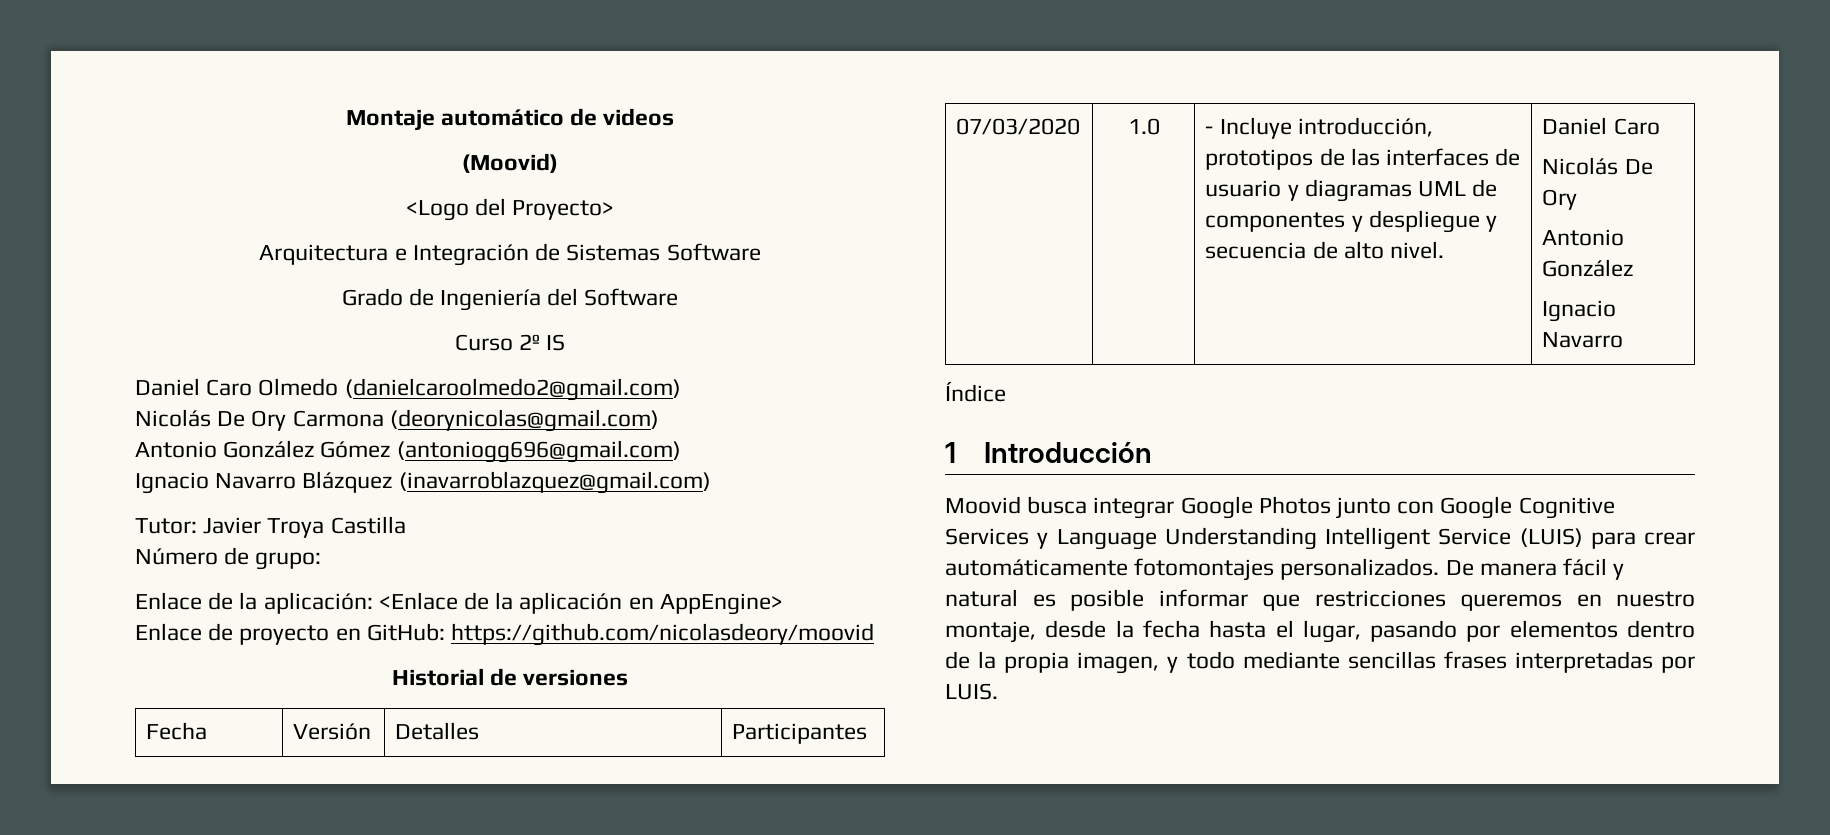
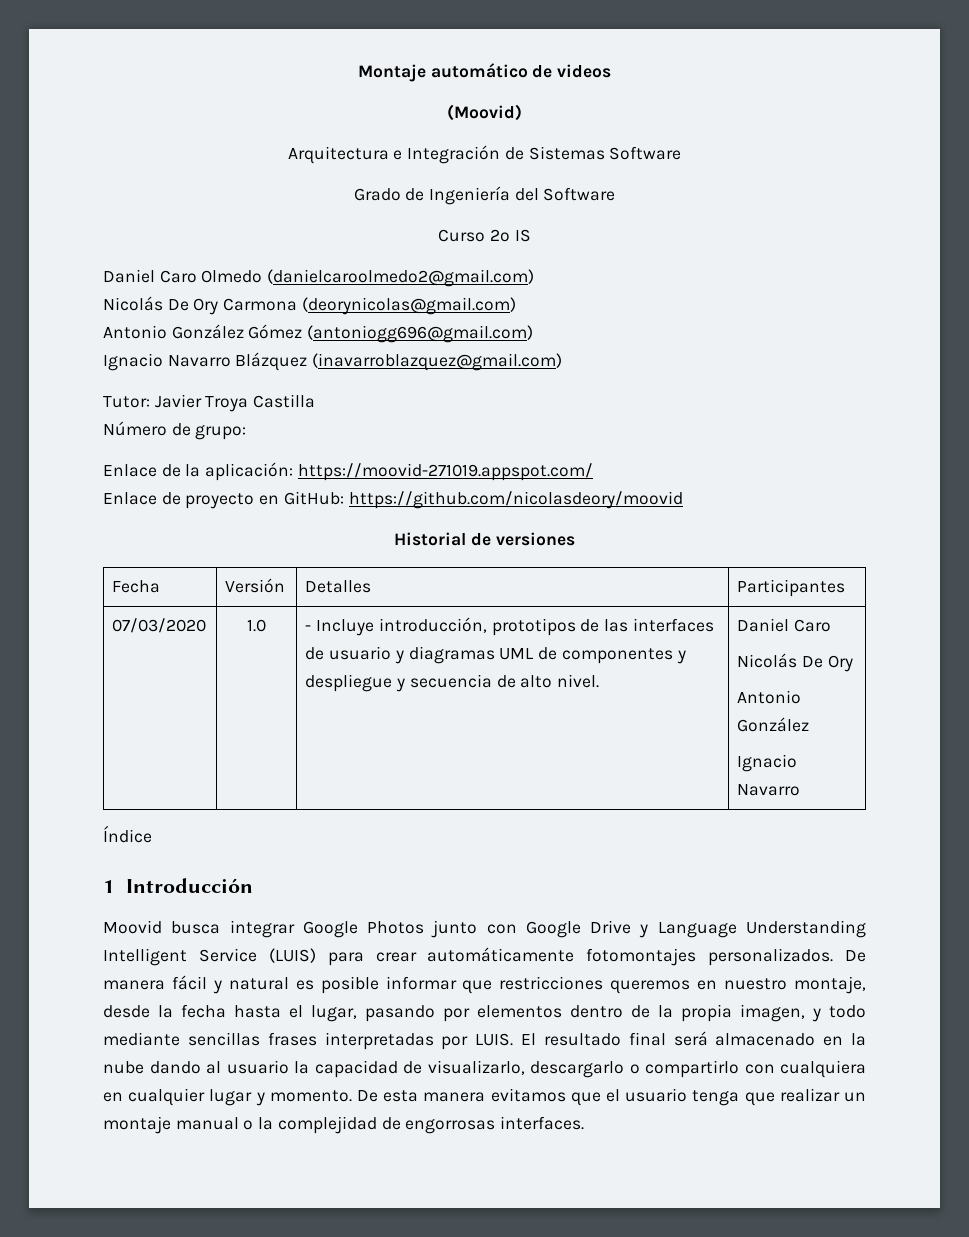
[405,198,615,221] // <Logo del Proyecto> -> (522, 112) none
[378,592,783,615] <Enlace de la aplicación en AppEngine> -> [297,463,593,481] https://moovid-271019.appspot.com/
[1518,497,1615,519] [945,528,1029,545] Cognitive Services -> [590,920,632,934] Drive
(998, 691) none -> [521,1031,867,1046] [103,1060,866,1078] [103,1088,867,1106] [103,1116,585,1134] El resultado final será almacenado en la nube dando al usuario la capacidad de visualizarlo, descargarlo o compartirlo con cualquiera en cualquier lugar y momento. De esta manera evitamos que el usuario tenga que realizar un montaje manual o la complejidad de engorrosas interfaces.

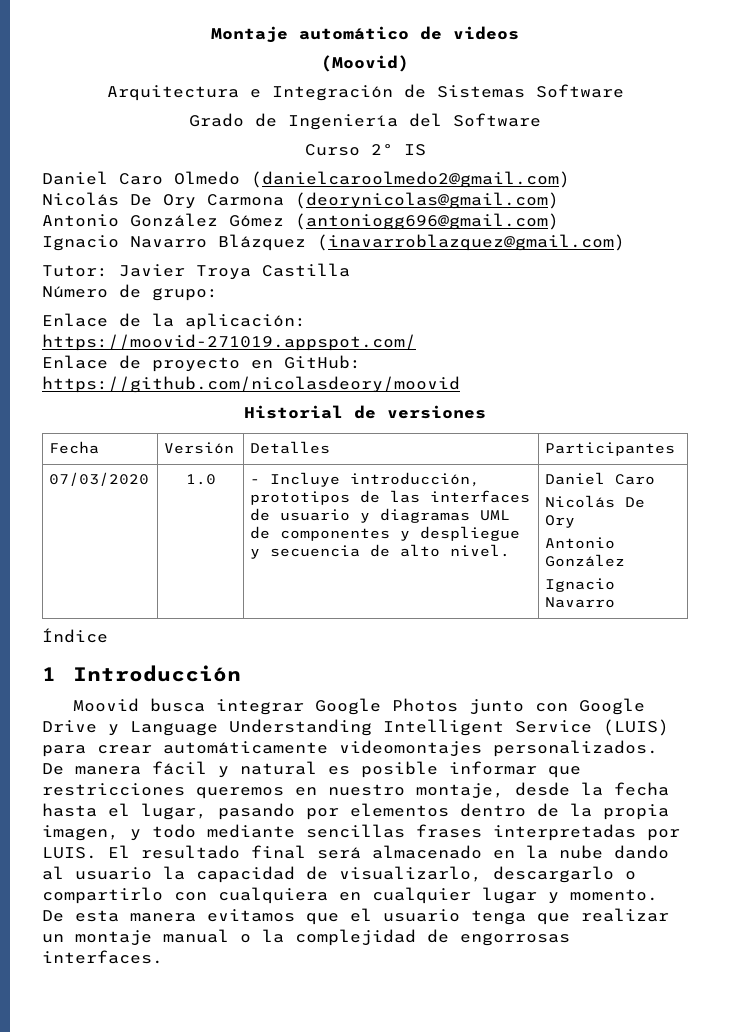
[586,948,697,966] fotomontajes -> [339,740,482,757] videomontajes

